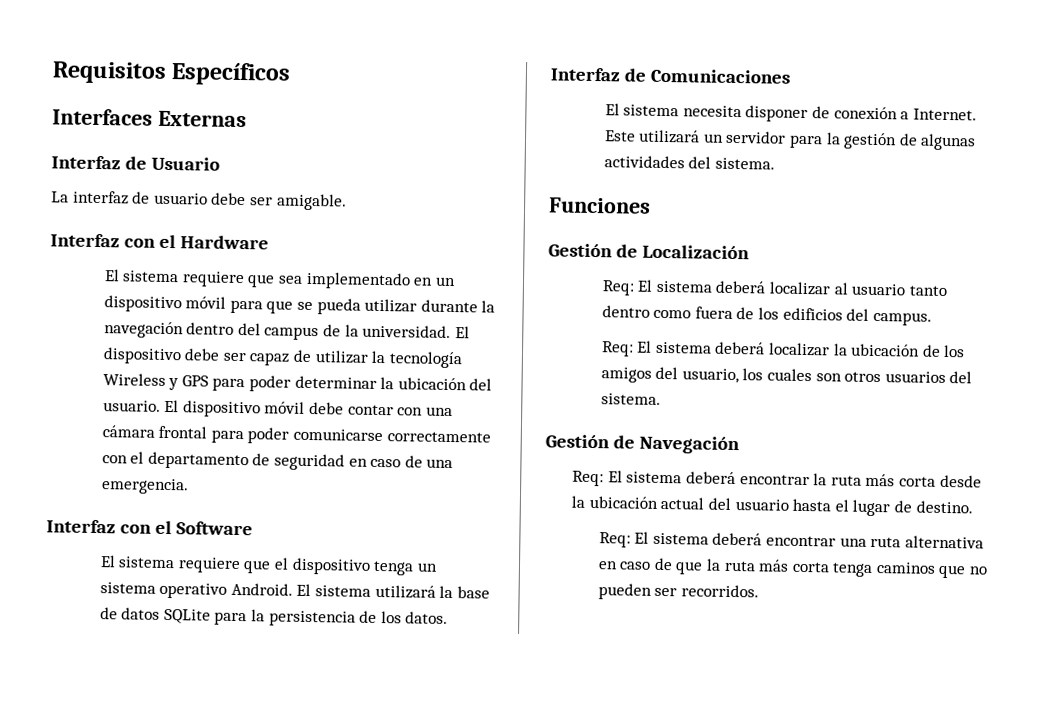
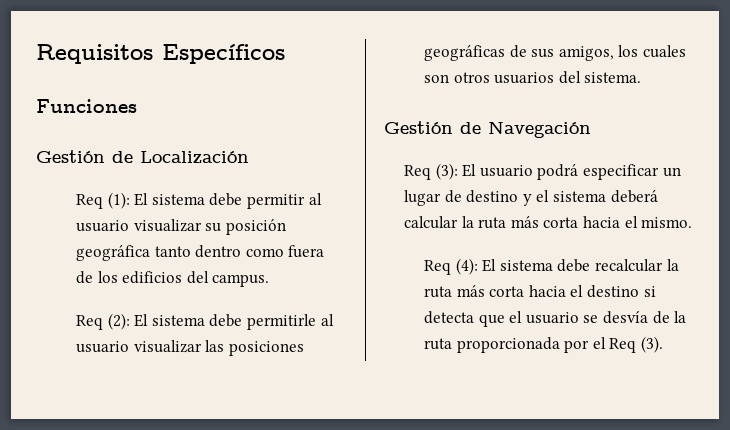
[52,108,247,128] [51,155,221,171] [51,190,347,211] [50,233,270,250] [103,269,456,290] [103,295,496,315] [103,321,470,341] [102,347,463,369] [102,373,493,392] [102,399,453,418] [101,425,491,444] [101,451,454,471] [100,478,189,495] [46,519,254,536] [99,555,438,576] [99,582,490,599] [99,607,449,627] [550,67,792,84] [604,103,977,123] [604,129,977,151] [603,155,775,170] [548,197,651,214] [548,243,751,260] [601,279,907,296] Interfaces Externas // Interfaz de Usuario // La interfaz de usuario debe ser amigable. // Interfaz con el Hardware // El sistema requiere que sea implementado en un dispositivo móvil para que se pueda utilizar durante la navegación dentro del campus de la universidad. El dispositivo debe ser capaz de utilizar la tecnología Wireless y GPS para poder determinar la ubicación del usuario. El dispositivo móvil debe contar con una cámara frontal para poder comunicarse correctamente con el departamento de seguridad en caso de una emergencia. // Interfaz con el Software // El sistema requiere que el dispositivo tenga un sistema operativo Android. El sistema utilizará la base de datos SQLite para la persistencia de los datos. // Interfaz de Comunicaciones // El sistema necesita disponer de conexión a Internet. Este utilizará un servidor para la gestión de algunas actividades del sistema. // Funciones // Gestión de Localización // Req: El sistema deberá localizar al usuario -> [36,99,137,113] [36,150,249,165] [76,192,322,209] [76,219,286,235] [76,245,151,261] Funciones // Gestión de Localización // Req (1): El sistema debe permitir al usuario visualizar su posición geográfica
[600,340,966,358] [600,366,739,384] Req: El sistema deberá localizar la ubicación de los amigos del usuario, -> [76,313,334,330] [76,340,304,356] [424,45,614,61] Req (2): El sistema debe permitirle al usuario visualizar las posiciones geográficas de sus amigos,
[572,470,982,488] [571,495,973,517] [598,531,984,549] [597,557,989,579] [597,583,759,600] Req: El sistema deberá encontrar la ruta más corta desde la ubicación actual del usuario hasta el lugar de destino. // Req: El sistema deberá encontrar una ruta alternativa en caso de que la ruta más corta tenga caminos que no pueden ser recorridos. -> [404,163,681,180] [404,190,658,206] [404,216,693,229] [424,258,679,275] [424,285,656,298] [424,311,687,327] [424,336,664,353] Req (3): El usuario podrá especificar un lugar de destino y el sistema deberá calcular la ruta más corta hacia el mismo. // Req (4): El sistema debe recalcular la ruta más corta hacia el destino si detecta que el usuario se desvía de la ruta proporcionada por el Req (3).

